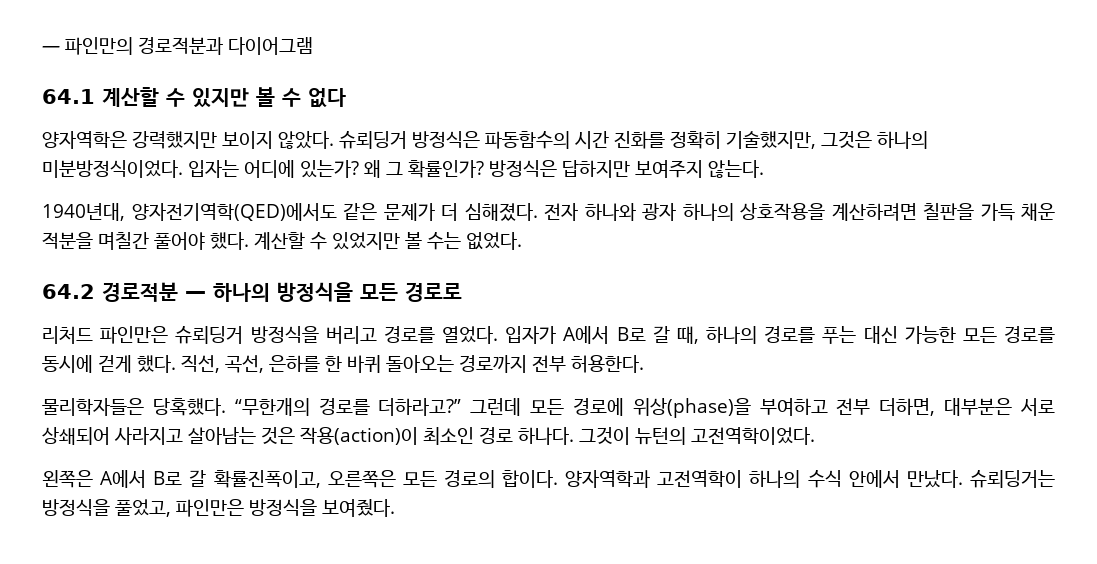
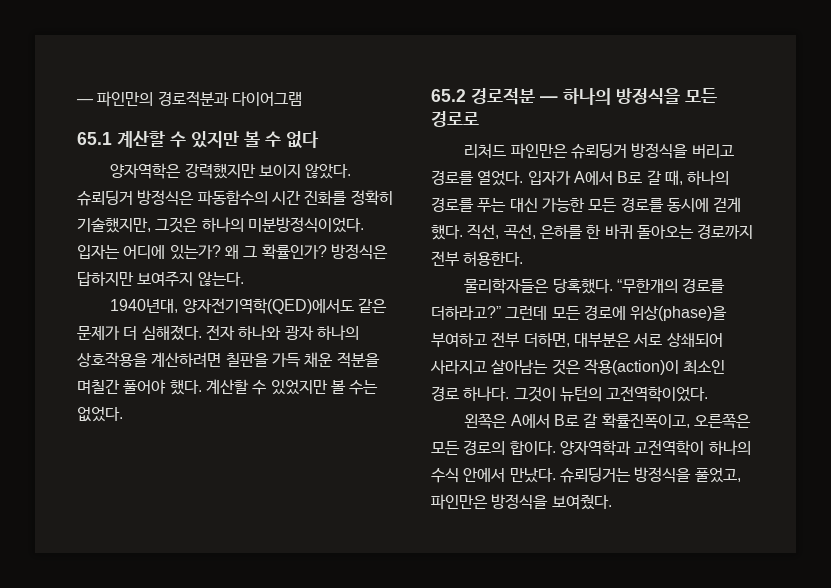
[42,89,95,104] 64.1 -> [77,132,112,145] 65.1
[42,284,95,299] 64.2 -> [431,89,466,102] 65.2

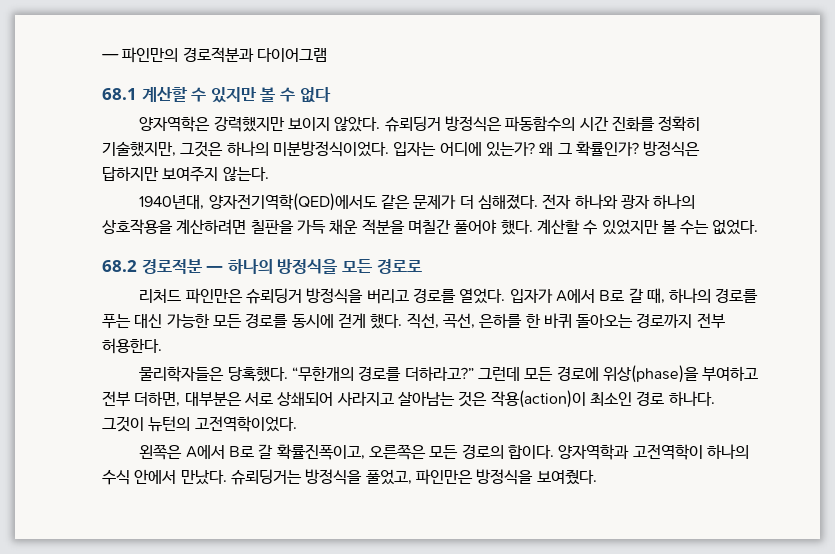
[77,132,112,145] 65.1 -> [102,88,137,100] 68.1
[431,89,466,102] 65.2 -> [102,260,137,272] 68.2

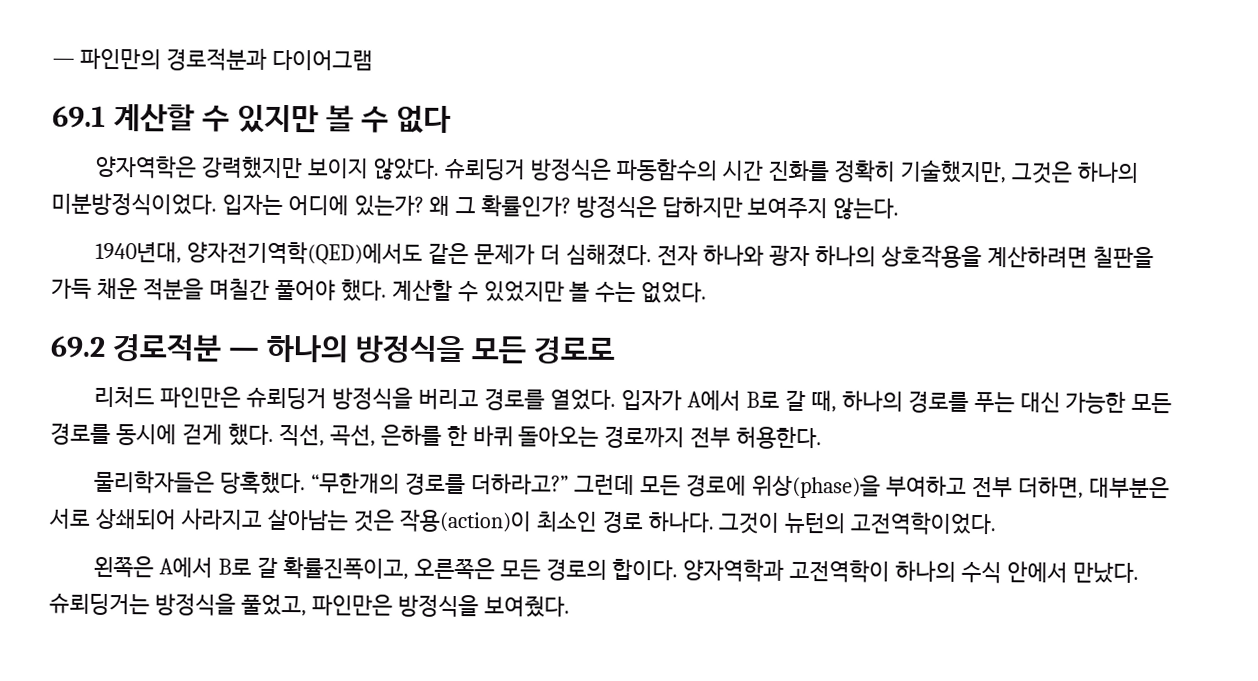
[102,88,137,100] 68.1 -> [52,105,106,128] 69.1
[102,260,137,272] 68.2 -> [50,335,106,358] 69.2

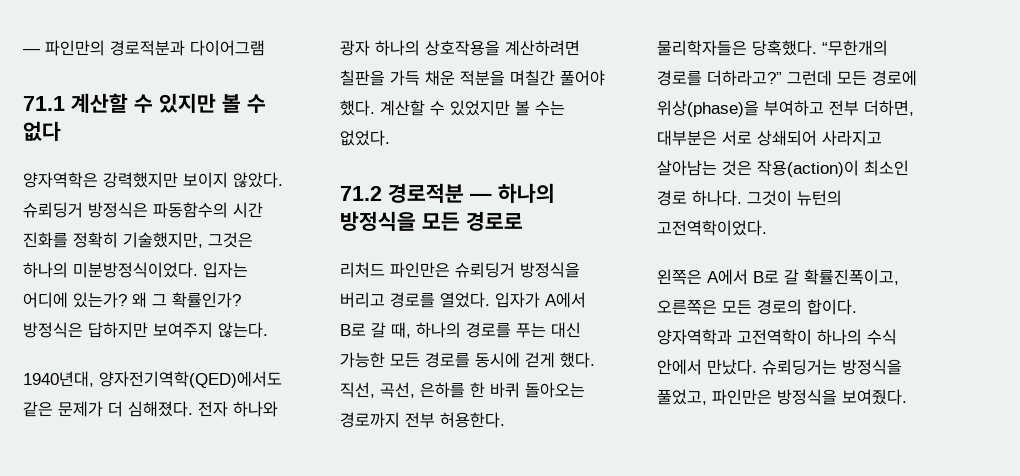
[52,105,106,128] 69.1 -> [23,96,65,111] 71.1
[50,335,106,358] 69.2 -> [340,186,382,201] 71.2

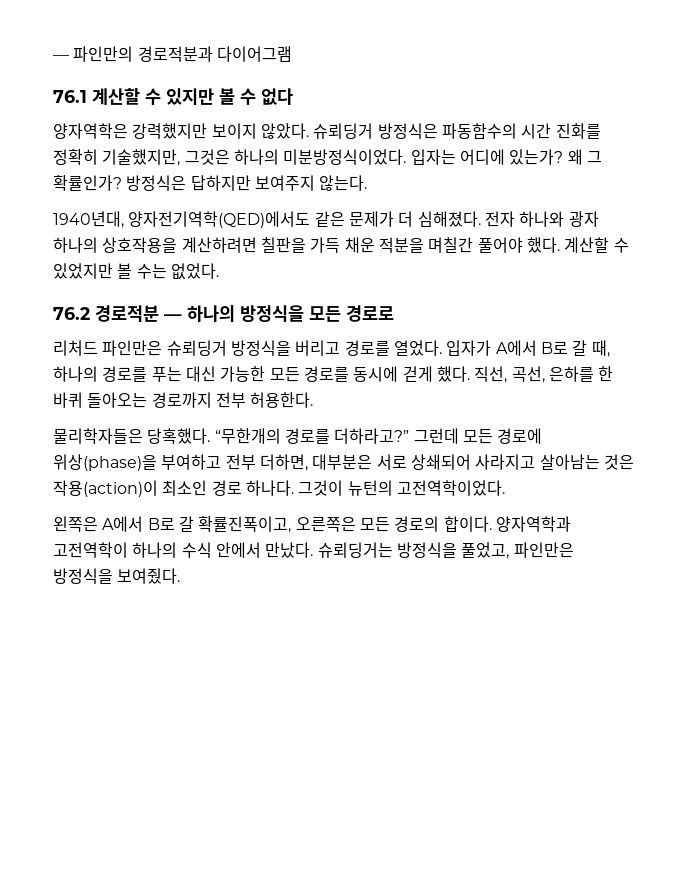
[23,96,65,111] 71.1 -> [53,90,87,103] 76.1
[340,186,382,201] 71.2 -> [53,307,90,320] 76.2

